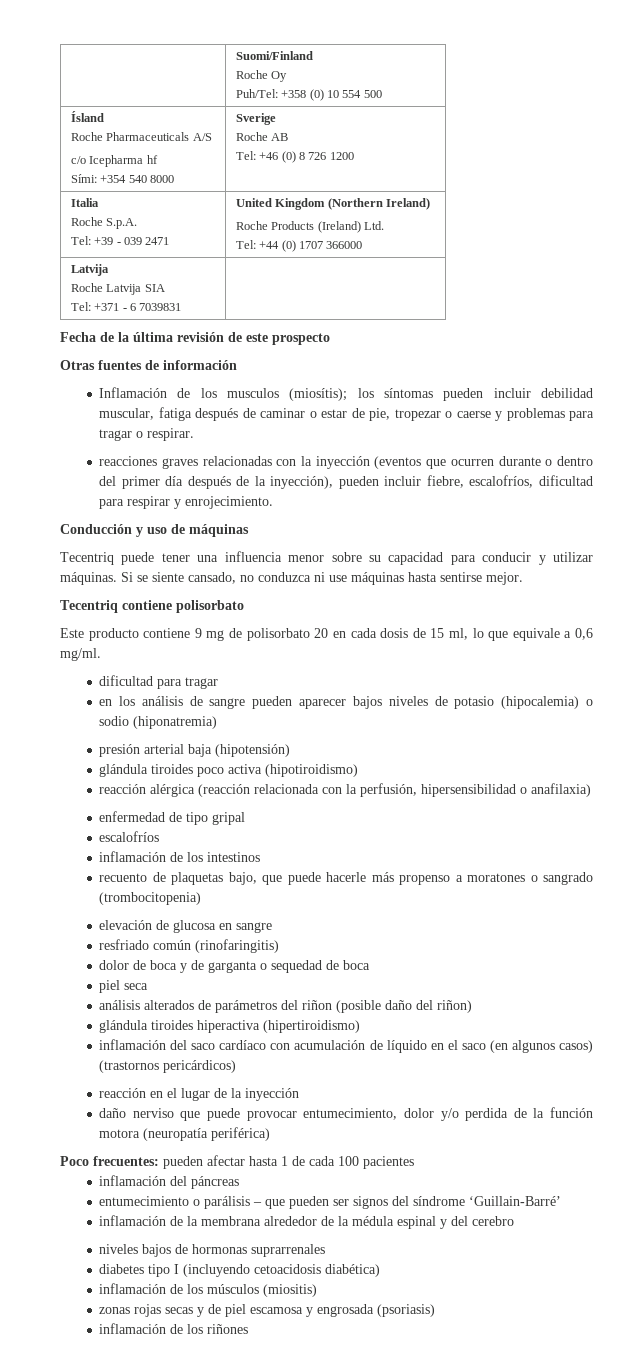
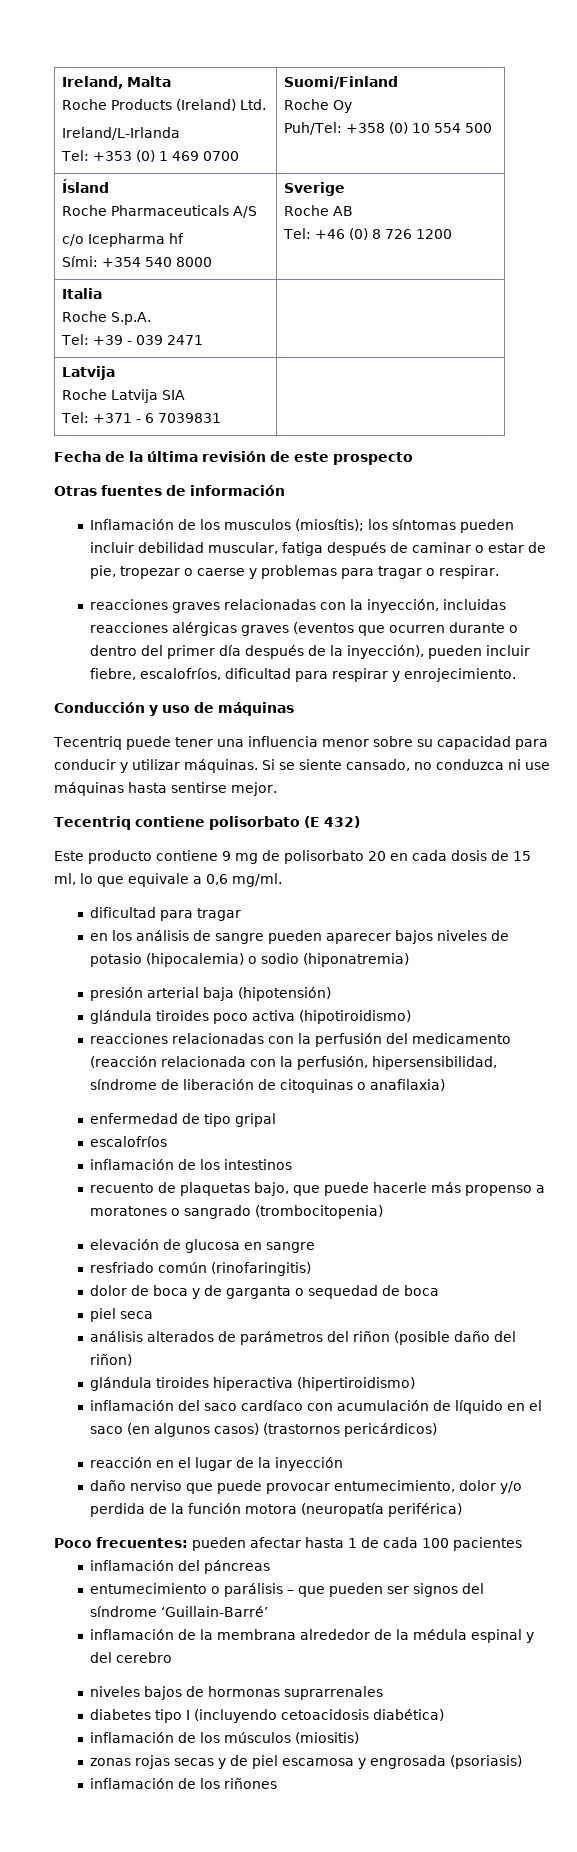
(235, 55) none -> [61,76,171,89] [61,99,266,111] [61,127,180,140] [60,150,239,162] Ireland, Malta // Roche Products (Ireland) Ltd. // Ireland/L-Irlanda // Tel: +353 (0) 1 469 0700
[235,198,431,210] [235,221,385,233] [235,240,363,252] United Kingdom (Northern Ireland) // Roche Products (Ireland) Ltd. // Tel: +44 (0) 1707 366000 -> (203, 340) none
[315,456,370,469] inyección -> [366,599,506,613] [89,622,289,636] inyección, incluidas reacciones alérgicas graves
(244, 606) none -> [303,816,360,828] (E 432)
[99,784,196,797] reacción alérgica -> [89,1033,511,1047] reacciones relacionadas con la perfusión del medicamento
[421,784,517,797] hipersensibilidad -> [371,1056,497,1070] [89,1079,353,1093] hipersensibilidad, síndrome de liberación de citoquinas

